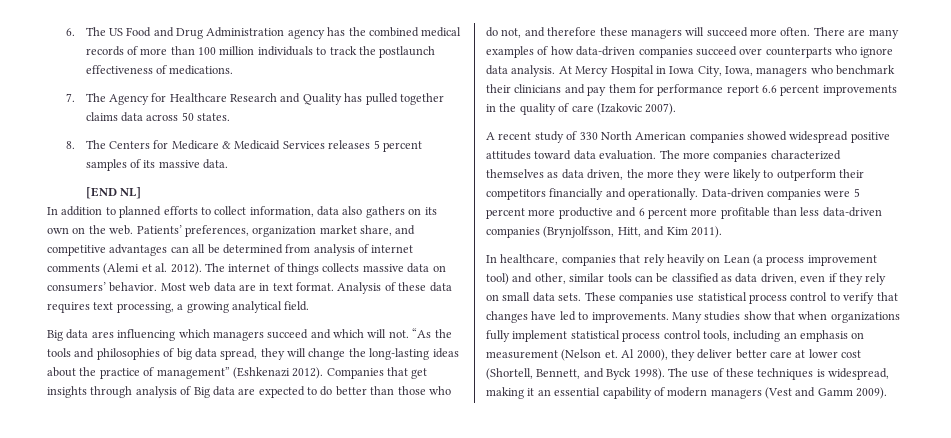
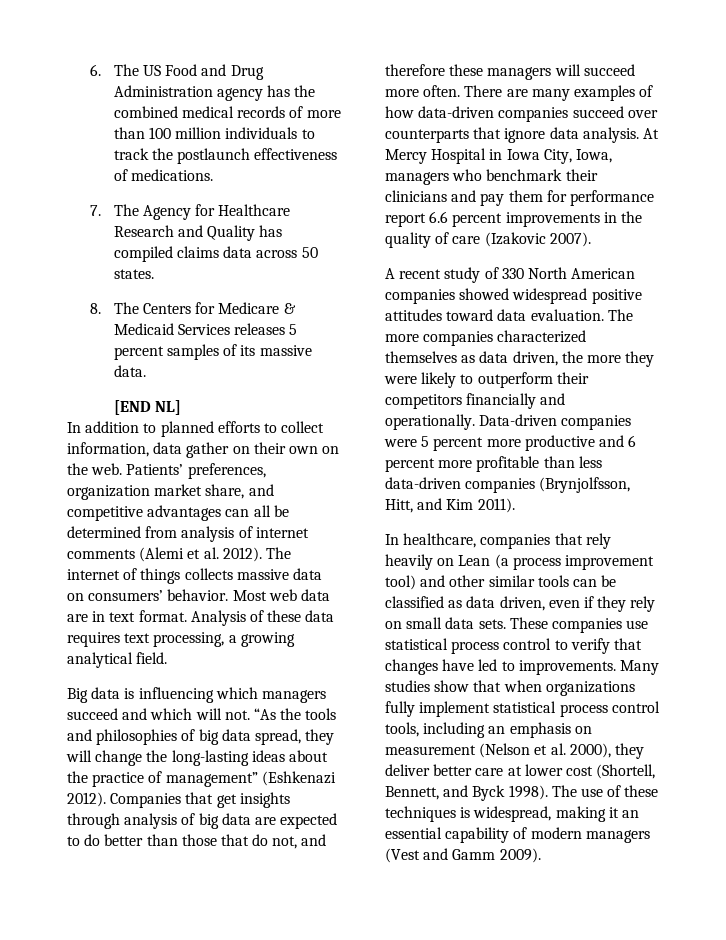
[365,93,444,105] pulled together -> [113,246,173,262] compiled
[342,206,437,218] also gathers on its -> [186,442,286,458] gather on their
[91,331,114,338] ares -> [124,688,135,699] is
[193,387,210,398] Big -> [198,813,219,829] big
[428,386,451,395] who -> [220,834,249,846] that
[835,46,857,55] who -> [473,127,502,139] that
[534,273,566,284] other, -> [449,575,486,587] other
[604,349,635,358] et. Al -> [534,743,566,755] et al.

